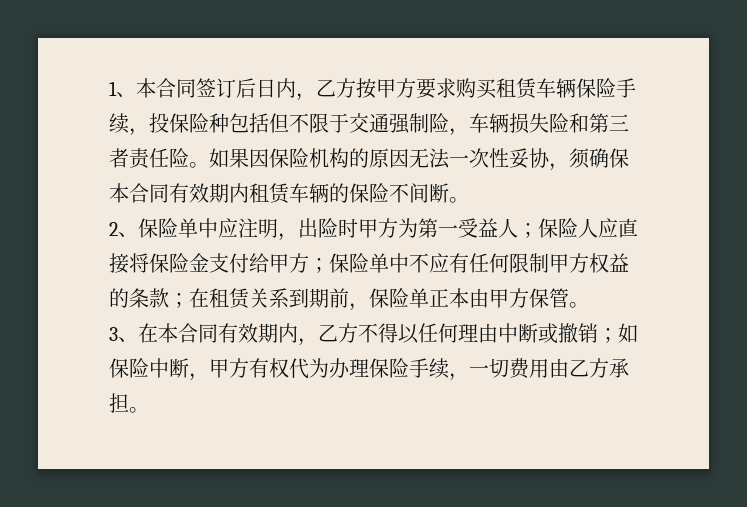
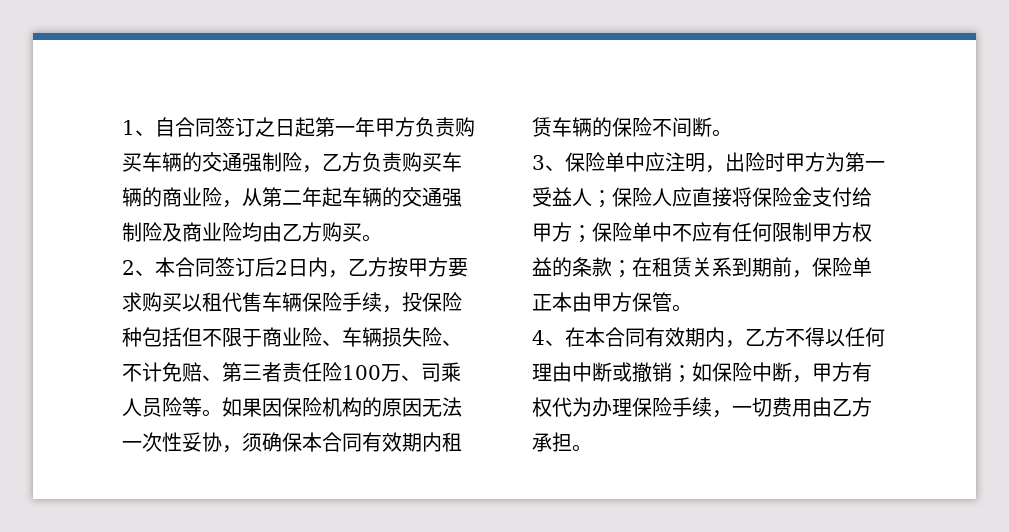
(136, 94) none -> [155,117,475,137] [122,152,462,173] [122,187,462,208] [122,222,382,242] [122,260,155,276] 自合同签订之日起第一年甲方负责购买车辆的交通强制险，乙方负责购买车辆的商业险，从第二年起车辆的交通强制险及商业险均由乙方购买。 // 2、
(256, 88) none -> [275,260,288,275] 2
[496,78,538,99] 租赁 -> [182,292,262,312] 以租代售
[349,113,629,136] [109,148,189,169] 交通强制险，车辆损失险和第三者责任险 -> [262,327,462,347] [122,362,461,382] [122,397,202,417] 商业险、车辆损失险、不计免赔、第三者责任险100万、司乘人员险等
[109,222,118,236] 2 -> [532,155,545,170] 3
[109,327,118,341] 3 -> [532,330,545,345] 4

